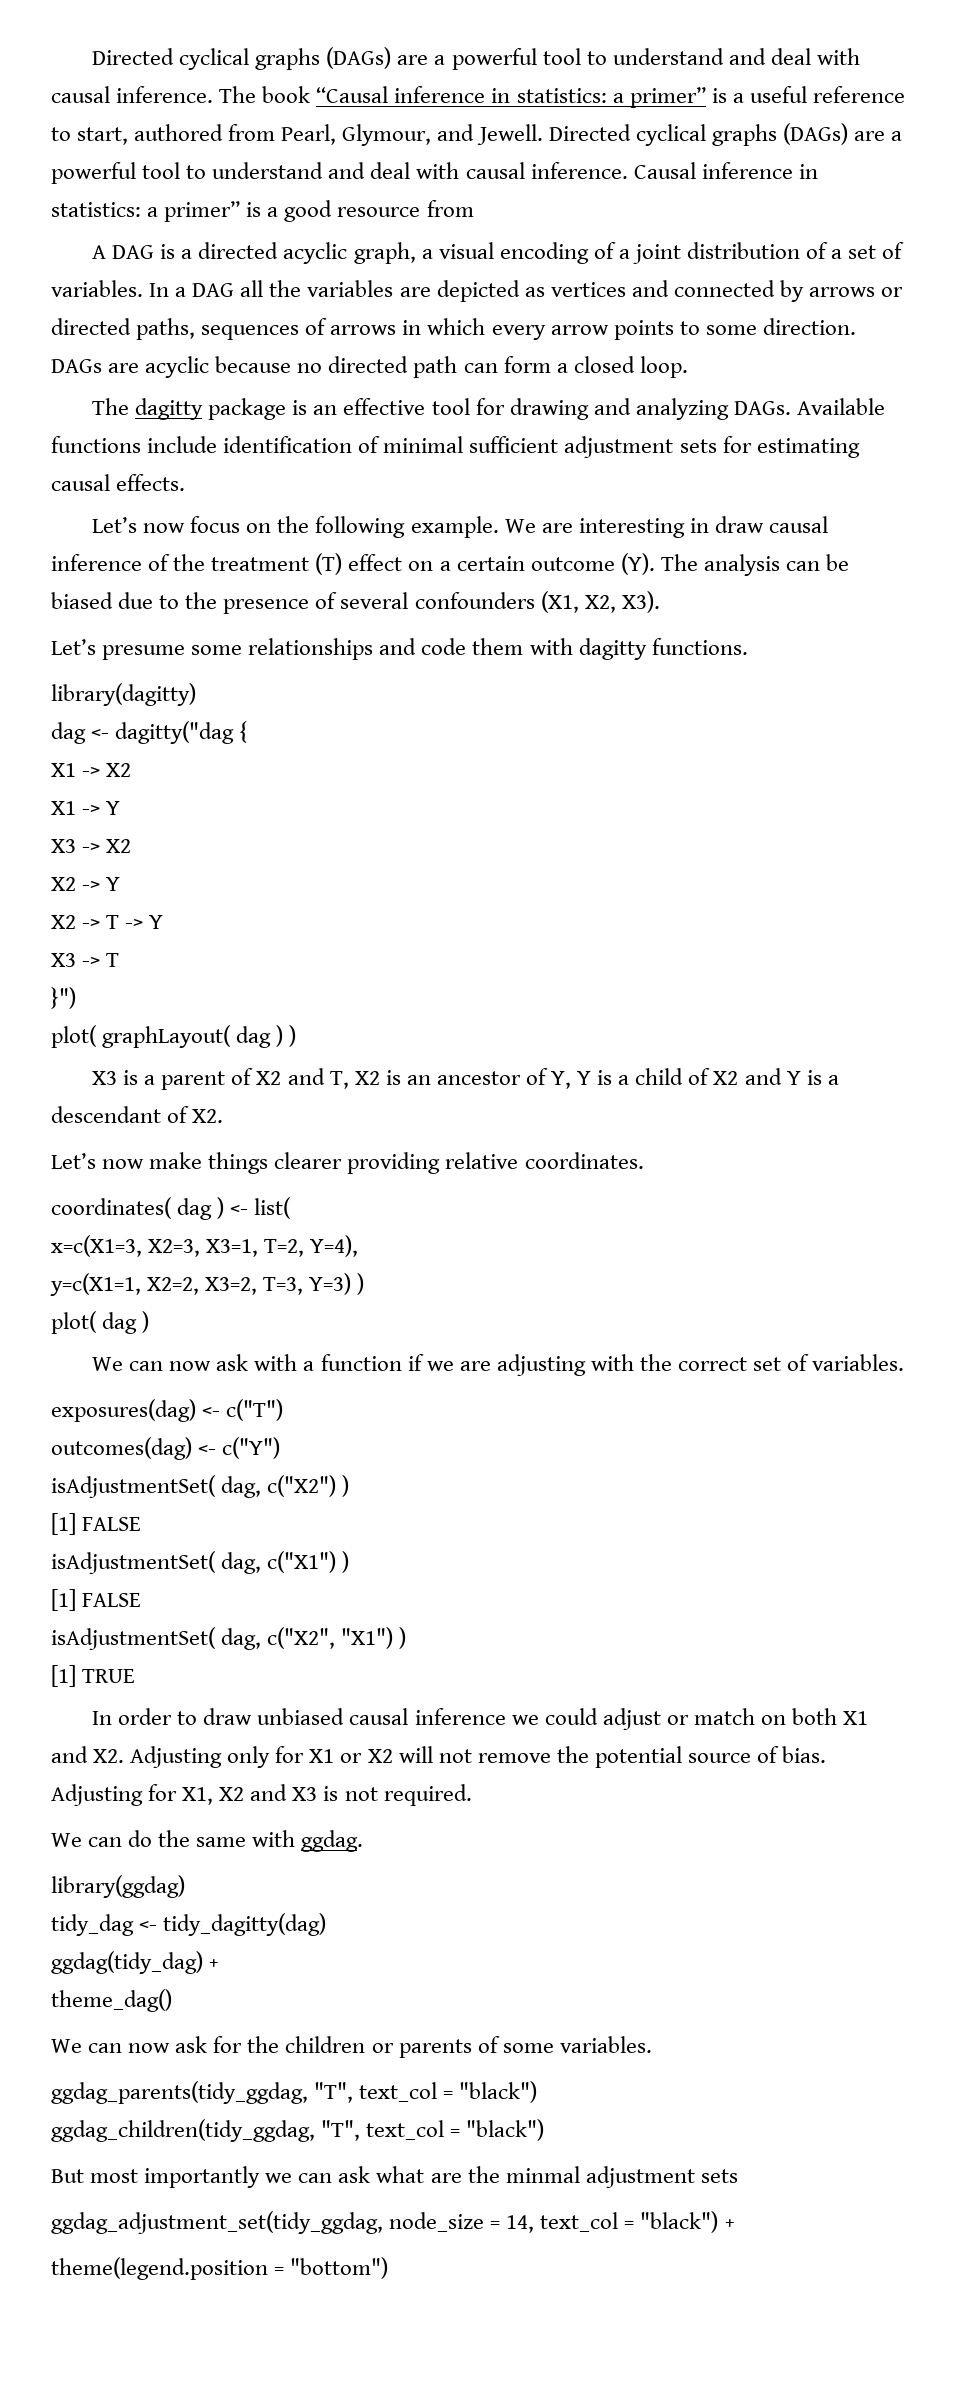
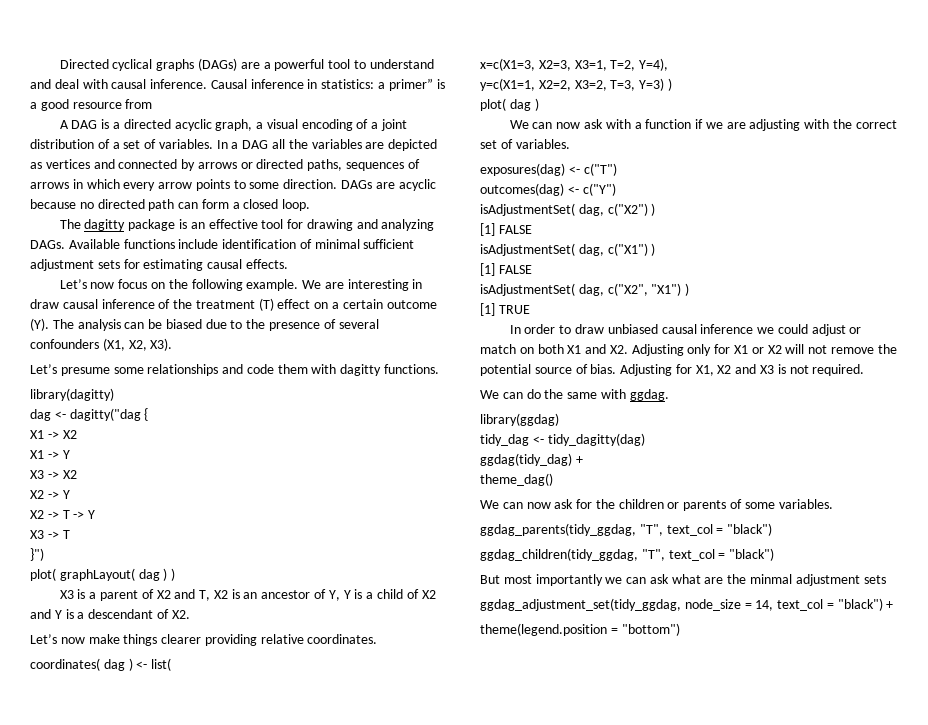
[219,86,905,108] [51,123,902,146] [51,162,628,184] The book “Causal inference in statistics: a primer” is a useful reference to start, authored from Pearl, Glymour, and Jewell. Directed cyclical graphs (DAGs) are a powerful tool to understand and deal with causal inference. -> (208, 84) none

